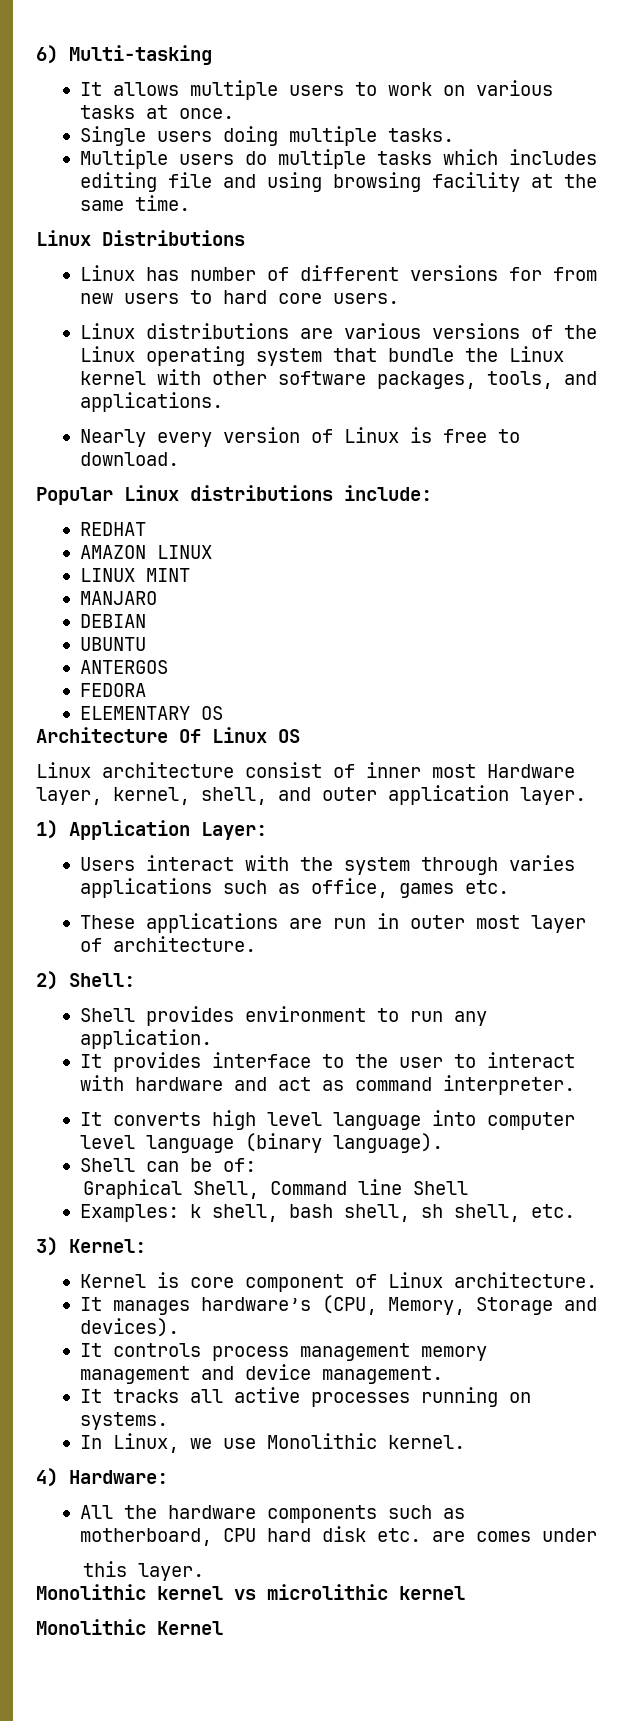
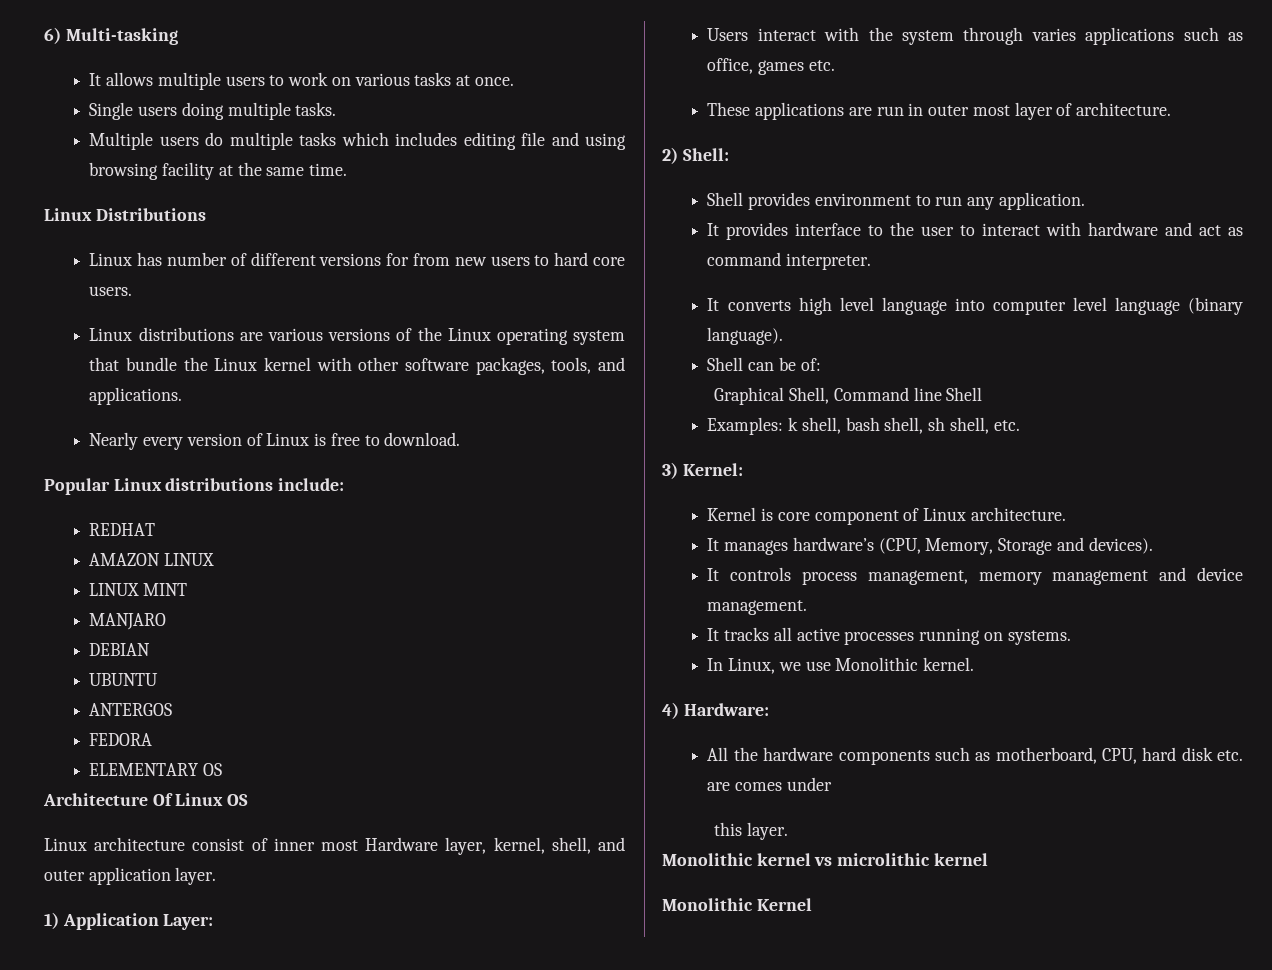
[300,1343,411,1361] management -> [867,570,968,585] management,
[223,1528,257,1542] CPU -> [1101,748,1137,764] CPU,

